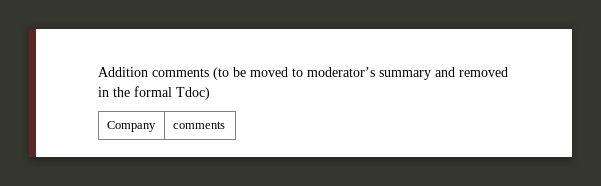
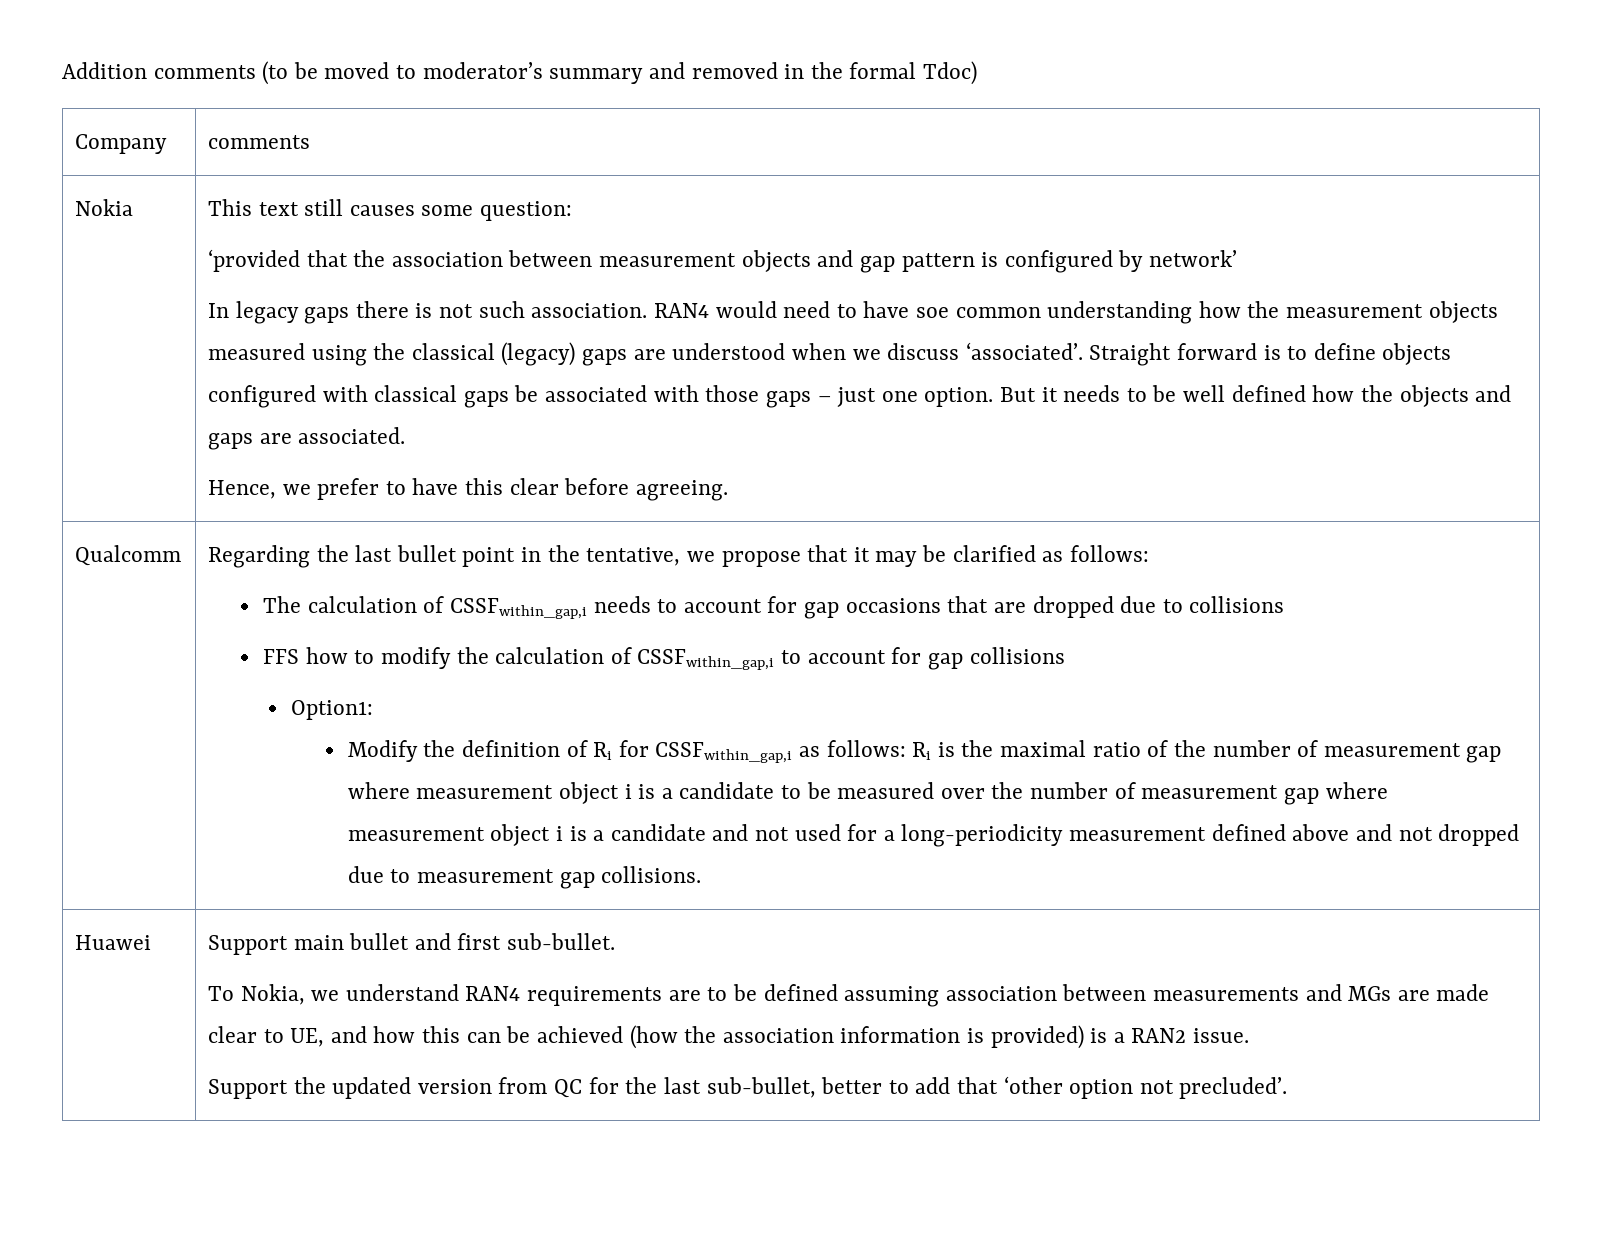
(225, 125) none -> [75,199,134,216] [208,199,573,221] [208,249,1238,273] [208,301,1498,324] [208,342,1452,366] [208,385,1512,408] [208,427,406,450] [208,478,728,501] [75,545,182,566] [208,545,1149,568] [263,596,1285,619] [263,647,1065,670] [291,700,374,720] [347,740,1502,763] [347,782,1388,805] [347,824,1520,847] [347,866,702,889] [75,935,152,950] [208,933,616,955] [208,984,1490,1007] [208,1025,1250,1049] [208,1076,1288,1099] // Nokia | This text still causes some question: // ‘provided that the association between measurement objects and gap pattern is configured by network’ // In legacy gaps there is not such association. RAN4 would need to have soe common understanding how the measurement objects measured using the classical (legacy) gaps are understood when we discuss ‘associated’. Straight forward is to define objects configured with classical gaps be associated with those gaps – just one option. But it needs to be well defined how the objects and gaps are associated. // Hence, we prefer to have this clear before agreeing. // Qualcomm | Regarding the last bullet point in the tentative, we propose that it may be clarified as follows: // The calculation of CSSFwithin_gap,i needs to account for gap occasions that are dropped due to collisions // FFS how to modify the calculation of CSSFwithin_gap,i to account for gap collisions // Option1: // Modify the definition of Ri for CSSFwithin_gap,i as follows: Ri is the maximal ratio of the number of measurement gap where measurement object i is a candidate to be measured over the number of measurement gap where measurement object i is a candidate and not used for a long-periodicity measurement defined above and not dropped due to measurement gap collisions. // Huawei | Support main bullet and first sub-bullet. // To Nokia, we understand RAN4 requirements are to be defined assuming association between measurements and MGs are made clear to UE, and how this can be achieved (how the association information is provided) is a RAN2 issue. // Support the updated version from QC for the last sub-bullet, better to add that ‘other option not precluded’.

